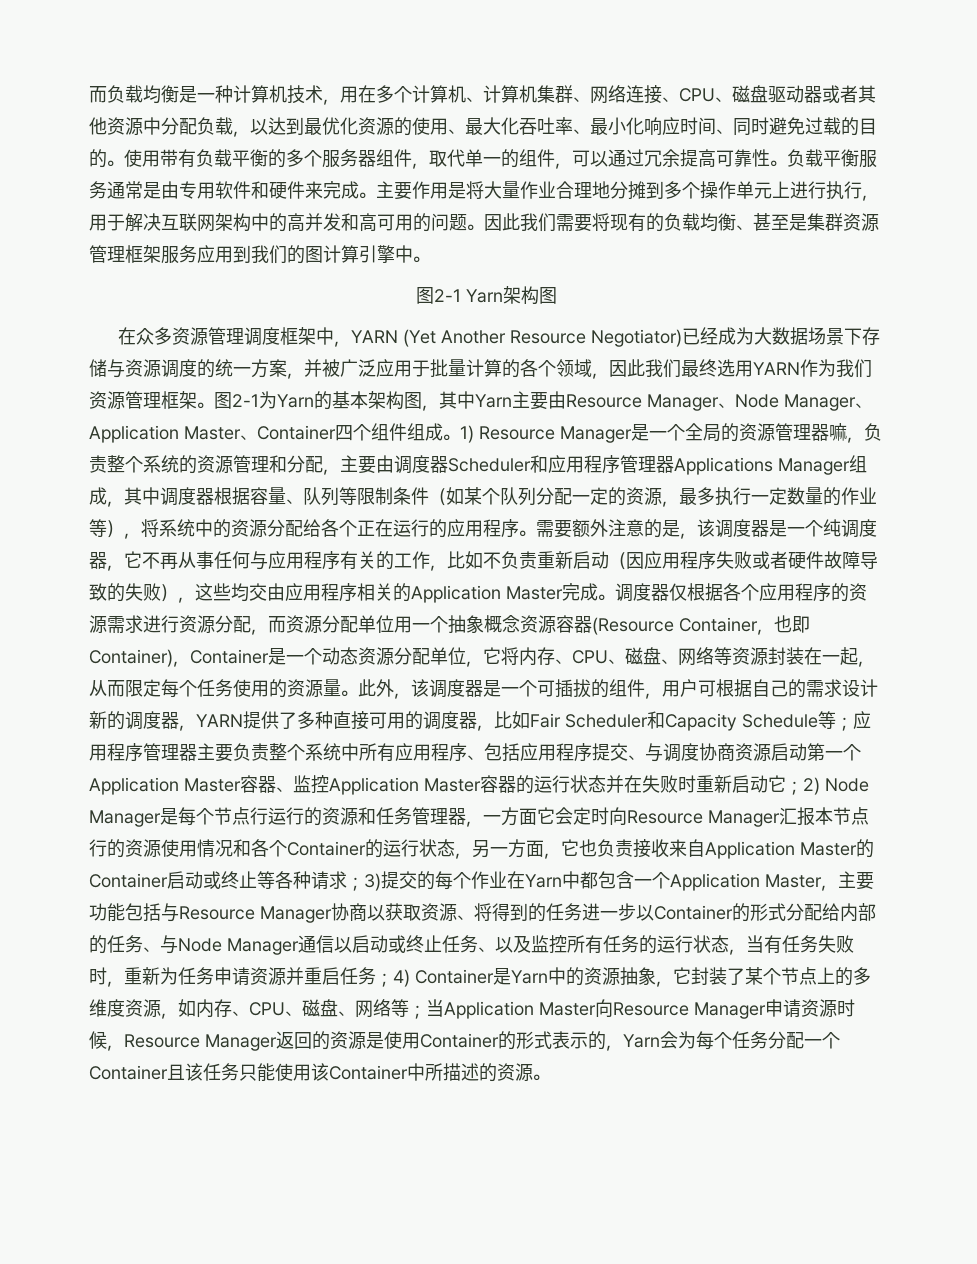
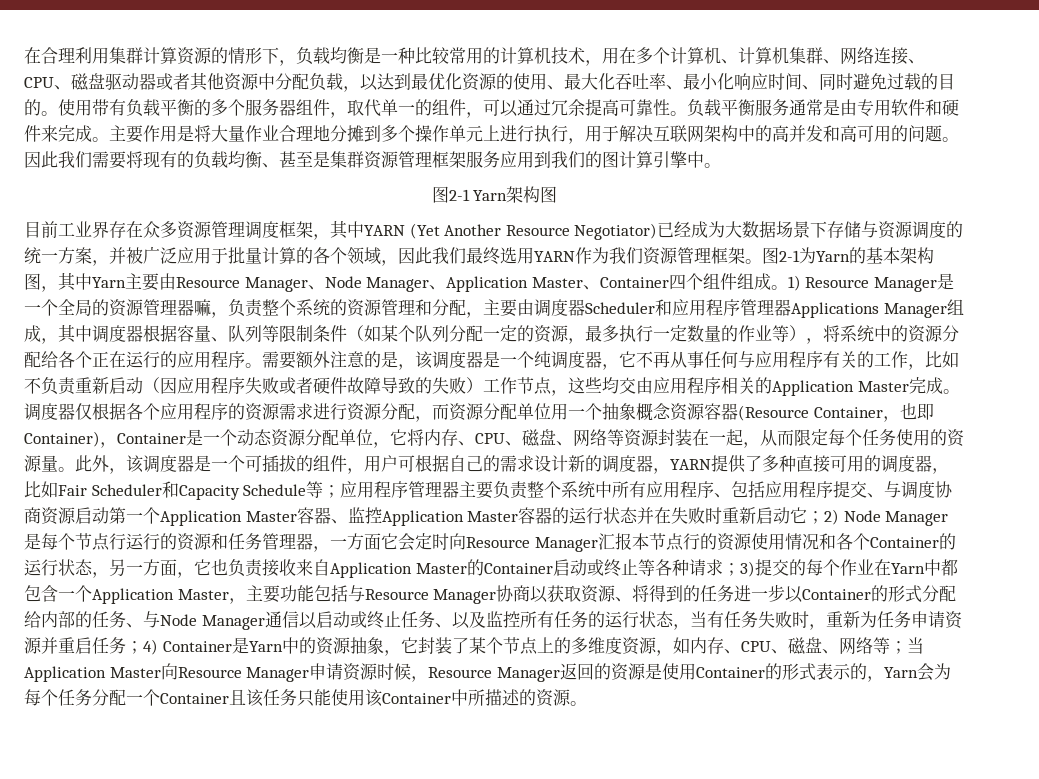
[89,86,107,103] 而 -> [24,47,296,66] 在合理利用集群计算资源的情形下，
(233, 94) none -> [415,47,500,64] 比较常用的
(557, 295) none -> [24,221,126,238] 目前工业界存
[315,327,351,347] 中， -> [313,220,364,240] ，其中
(178, 593) none -> [483,377,552,395] 工作节点

